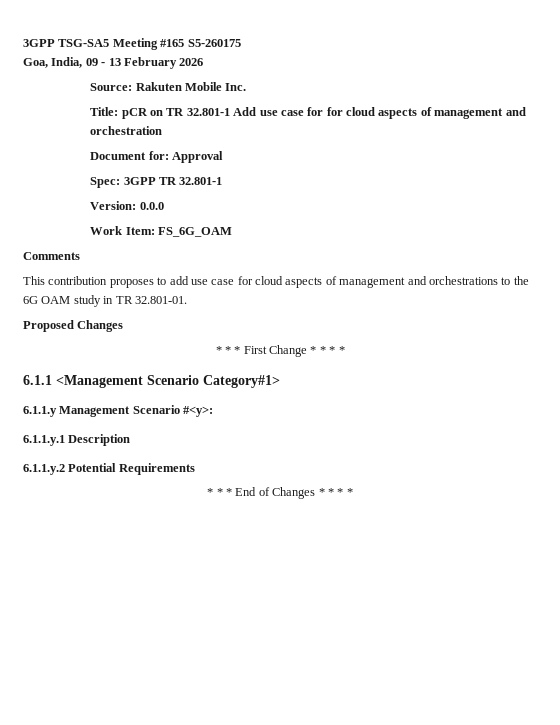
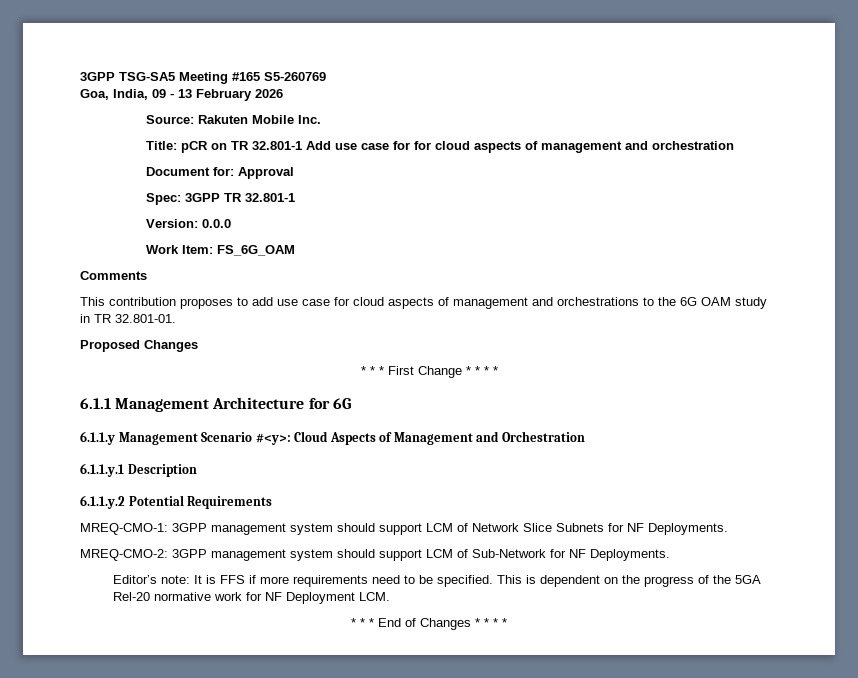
[187,39,241,47] S5-260175 -> [264,72,326,81] S5-260769
[56,375,280,388] <Management Scenario Category#1> -> [115,397,351,412] Management Architecture for 6G
(214, 411) none -> [294,431,585,445] Cloud Aspects of Management and Orchestration
(195, 469) none -> [80,523,728,535] [80,549,670,561] [112,575,761,587] [112,592,390,604] // MREQ-CMO-1: 3GPP management system should support LCM of Network Slice Subnets for NF Deployments. // MREQ-CMO-2: 3GPP management system should support LCM of Sub-Network for NF Deployments. // Editor’s note: It is FFS if more requirements need to be specified. This is dependent on the progress of the 5GA Rel-20 normative work for NF Deployment LCM.

